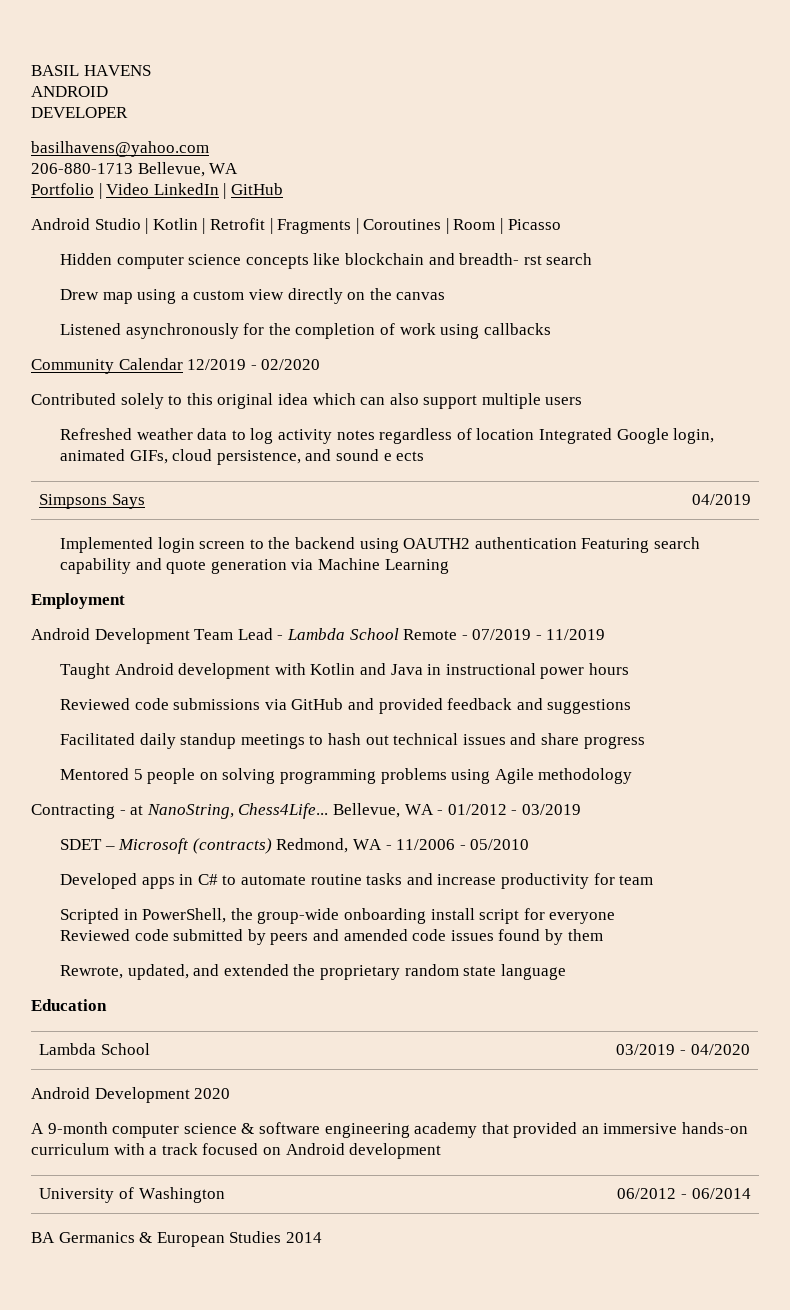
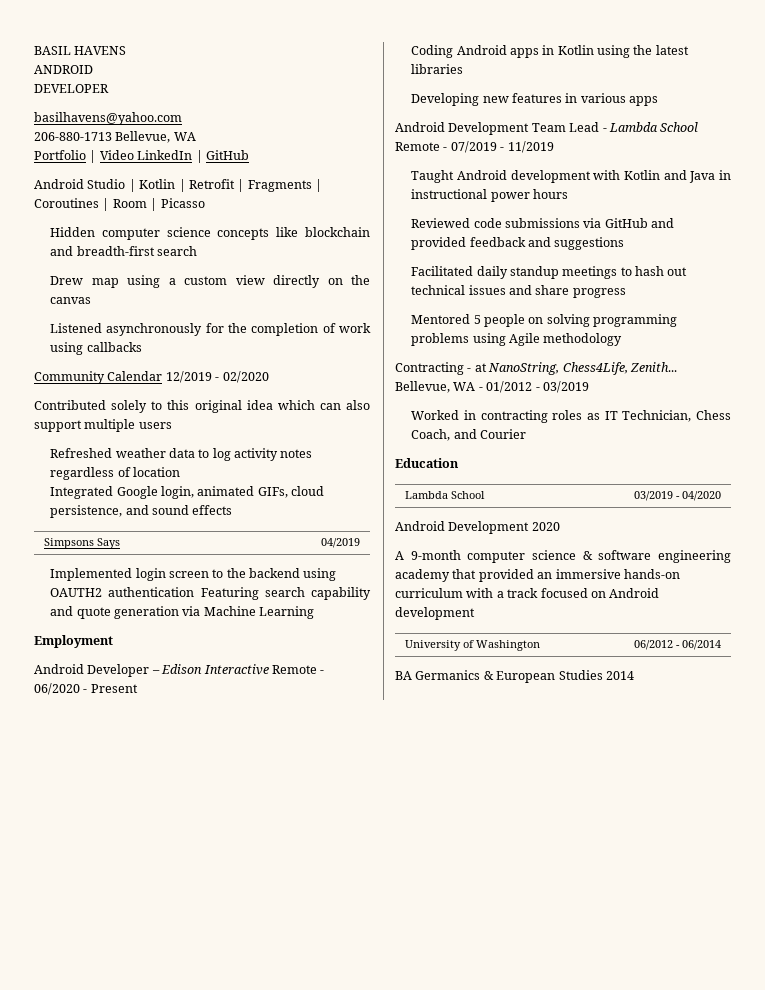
[459,253,542,265] breadth- rst -> [76,246,155,256] breadth-first
(535, 434) none -> (180, 472) //
[383,451,425,461] e ects -> [192,505,233,515] effects
(125, 601) none -> [34,664,325,677] [34,683,138,695] [411,45,689,58] [411,64,464,74] [411,93,659,106] // Android Developer – Edison Interactive Remote - 06/2020 - Present // Coding Android apps in Kotlin using the latest libraries // Developing new features in various apps
[238,803,329,819] Chess4Life... -> [562,362,677,375] Chess4Life, Zenith...
[60,838,530,854] [60,873,654,889] [60,908,616,924] [60,929,603,945] [60,964,566,980] SDET – Microsoft (contracts) Redmond, WA - 11/2006 - 05/2010 // Developed apps in C# to automate routine tasks and increase productivity for team // Scripted in PowerShell, the group-wide onboarding install script for everyone // Reviewed code submitted by peers and amended code issues found by them // Rewrote, updated, and extended the proprietary random state language -> [411,410,731,423] [411,429,526,441] Worked in contracting roles as IT Technician, Chess Coach, and Courier

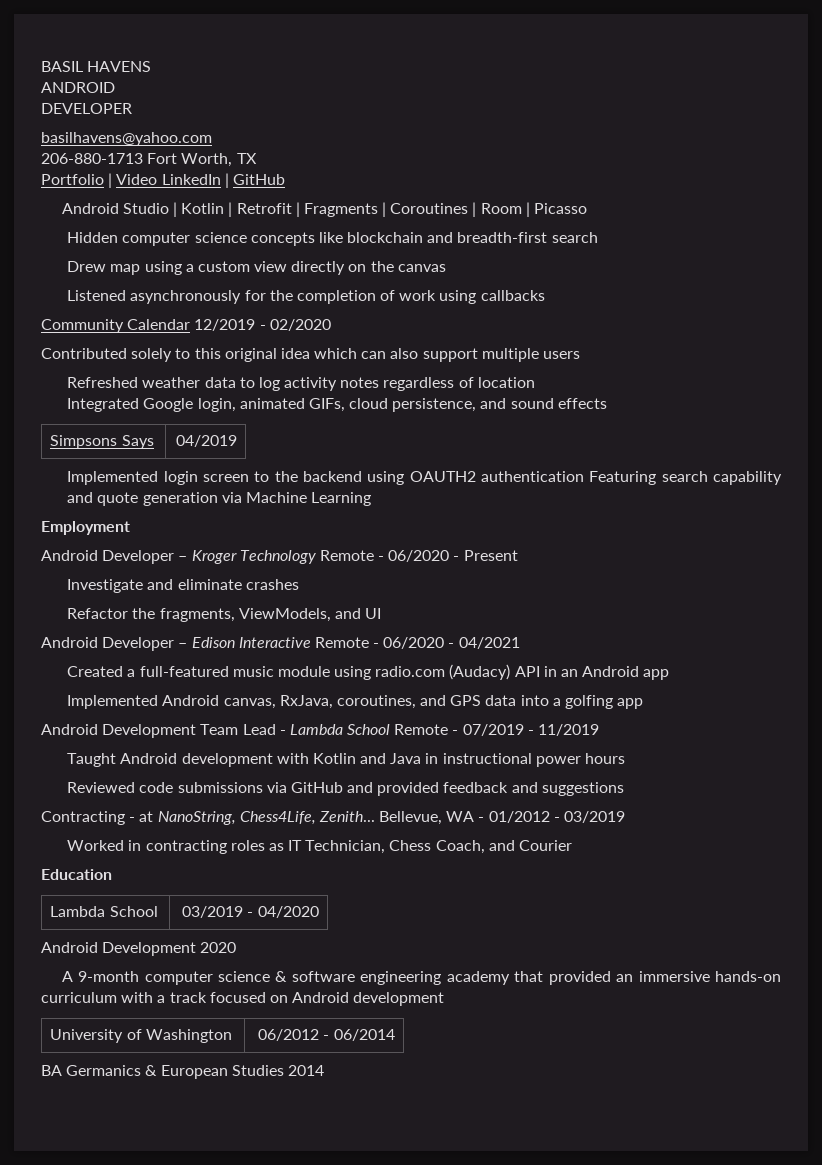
[115,131,196,143] Bellevue, WA -> [147,153,257,167] Fort Worth, TX
(113, 641) none -> [41,550,518,564] [67,579,299,593] [67,608,382,622] // Android Developer – Kroger Technology Remote - 06/2020 - Present // Investigate and eliminate crashes // Refactor the fragments, ViewModels, and UI
[90,684,138,693] [411,45,689,58] [411,64,464,74] [411,93,659,106] Present // Coding Android apps in Kotlin using the latest libraries // Developing new features in various apps -> [458,637,520,649] [67,664,670,680] [67,695,644,709] 04/2021 // Created a full-featured music module using radio.com (Audacy) API in an Android app // Implemented Android canvas, RxJava, coroutines, and GPS data into a golfing app
[411,266,688,279] [411,285,626,298] [411,314,678,327] [411,333,623,346] // Facilitated daily standup meetings to hash out technical issues and share progress // Mentored 5 people on solving programming problems using Agile methodology -> (624, 789) none

